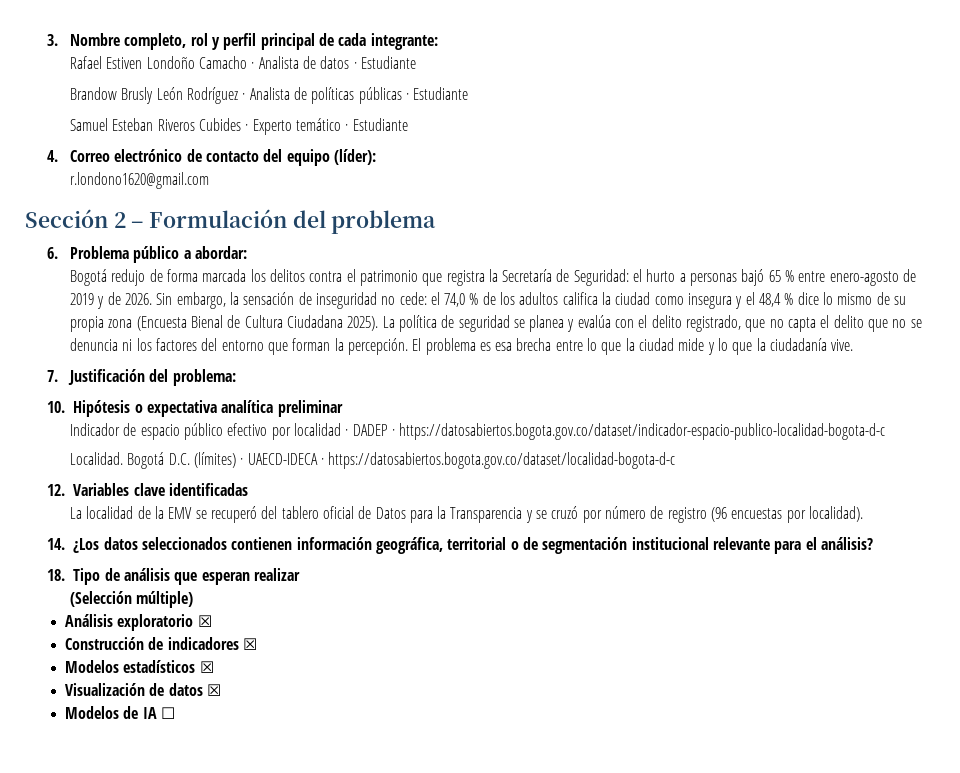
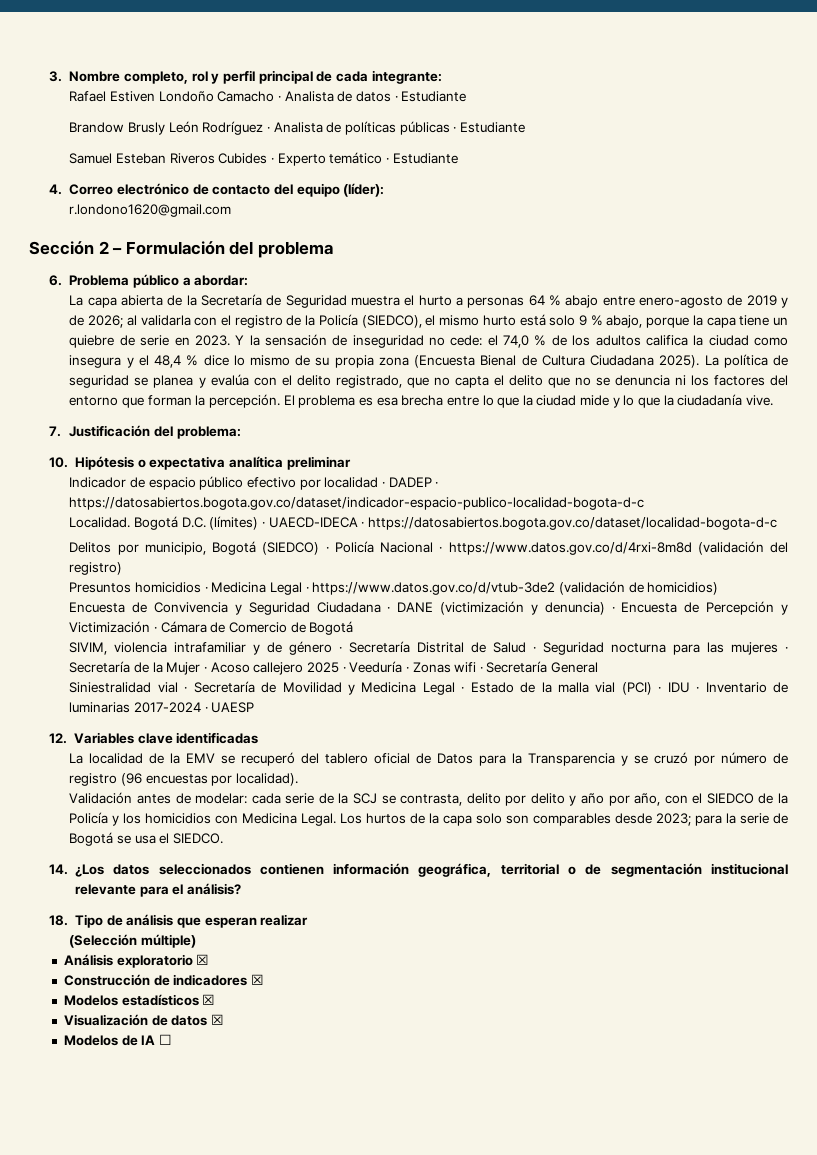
[69,269,485,286] Bogotá redujo de forma marcada los delitos contra el patrimonio que registra -> [69,295,183,308] La capa abierta de
[573,269,629,286] Seguridad: -> [285,295,401,308] Seguridad muestra
[741,269,795,286] bajó 65 % -> [528,295,599,308] 64 % abajo
[124,292,226,309] 2026. Sin embargo, -> [88,314,789,328] [69,335,245,348] 2026; al validarla con el registro de la Policía (SIEDCO), el mismo hurto está solo 9 % abajo, porque la capa tiene un quiebre de serie en 2023. Y
(676, 460) none -> [69,541,788,555] [69,562,123,575] [69,581,719,595] [69,601,788,615] [69,621,354,635] [69,641,788,655] [69,661,599,675] [69,681,788,695] [69,702,255,713] // Delitos por municipio, Bogotá (SIEDCO) · Policía Nacional · https://www.datos.gov.co/d/4rxi-8m8d (validación del registro) // Presuntos homicidios · Medicina Legal · https://www.datos.gov.co/d/vtub-3de2 (validación de homicidios) // Encuesta de Convivencia y Seguridad Ciudadana · DANE (victimización y denuncia) · Encuesta de Percepción y Victimización · Cámara de Comercio de Bogotá // SIVIM, violencia intrafamiliar y de género · Secretaría Distrital de Salud · Seguridad nocturna para las mujeres · Secretaría de la Mujer · Acoso callejero 2025 · Veeduría · Zonas wifi · Secretaría General // Siniestralidad vial · Secretaría de Movilidad y Medicina Legal · Estado de la malla vial (PCI) · IDU · Inventario de luminarias 2017-2024 · UAESP
(863, 514) none -> [69,792,788,806] [69,812,789,826] [69,832,224,846] // Validación antes de modelar: cada serie de la SCJ se contrasta, delito por delito y año por año, con el SIEDCO de la Policía y los homicidios con Medicina Legal. Los hurtos de la capa solo son comparables desde 2023; para la serie de Bogotá se usa el SIEDCO.

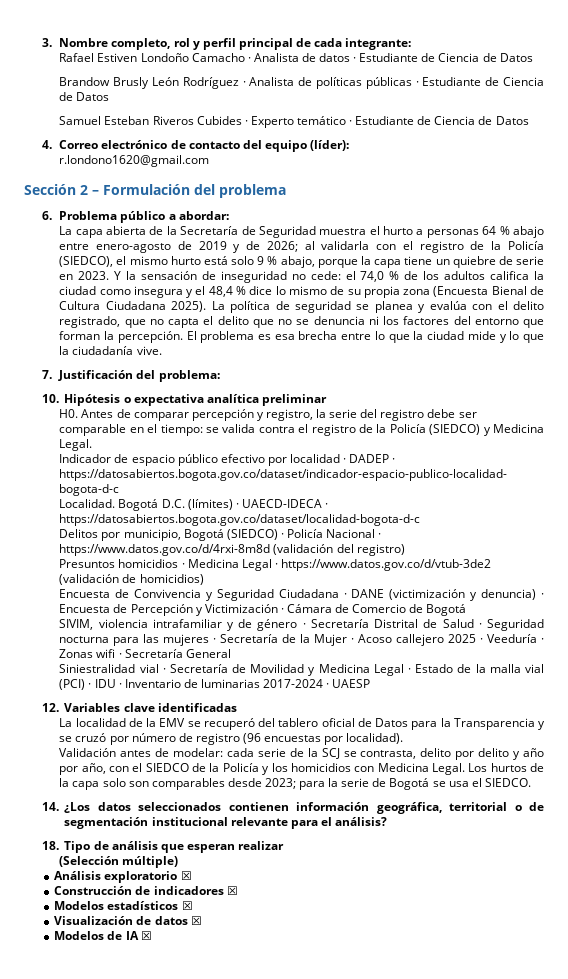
(467, 96) none -> [421,53,533,62] de Ciencia de Datos
(525, 127) none -> [485,77,544,86] [59,92,110,101] de Ciencia de Datos
(458, 158) none -> [417,116,529,125] de Ciencia de Datos
(351, 463) none -> [59,409,477,421] [59,424,544,436] [59,439,93,451] // H0. Antes de comparar percepción y registro, la serie del registro debe ser comparable en el tiempo: se valida contra el registro de la Policía (SIEDCO) y Medicina Legal.
[158,1034,172,1045] ☐ -> [140,931,152,940] ☒

